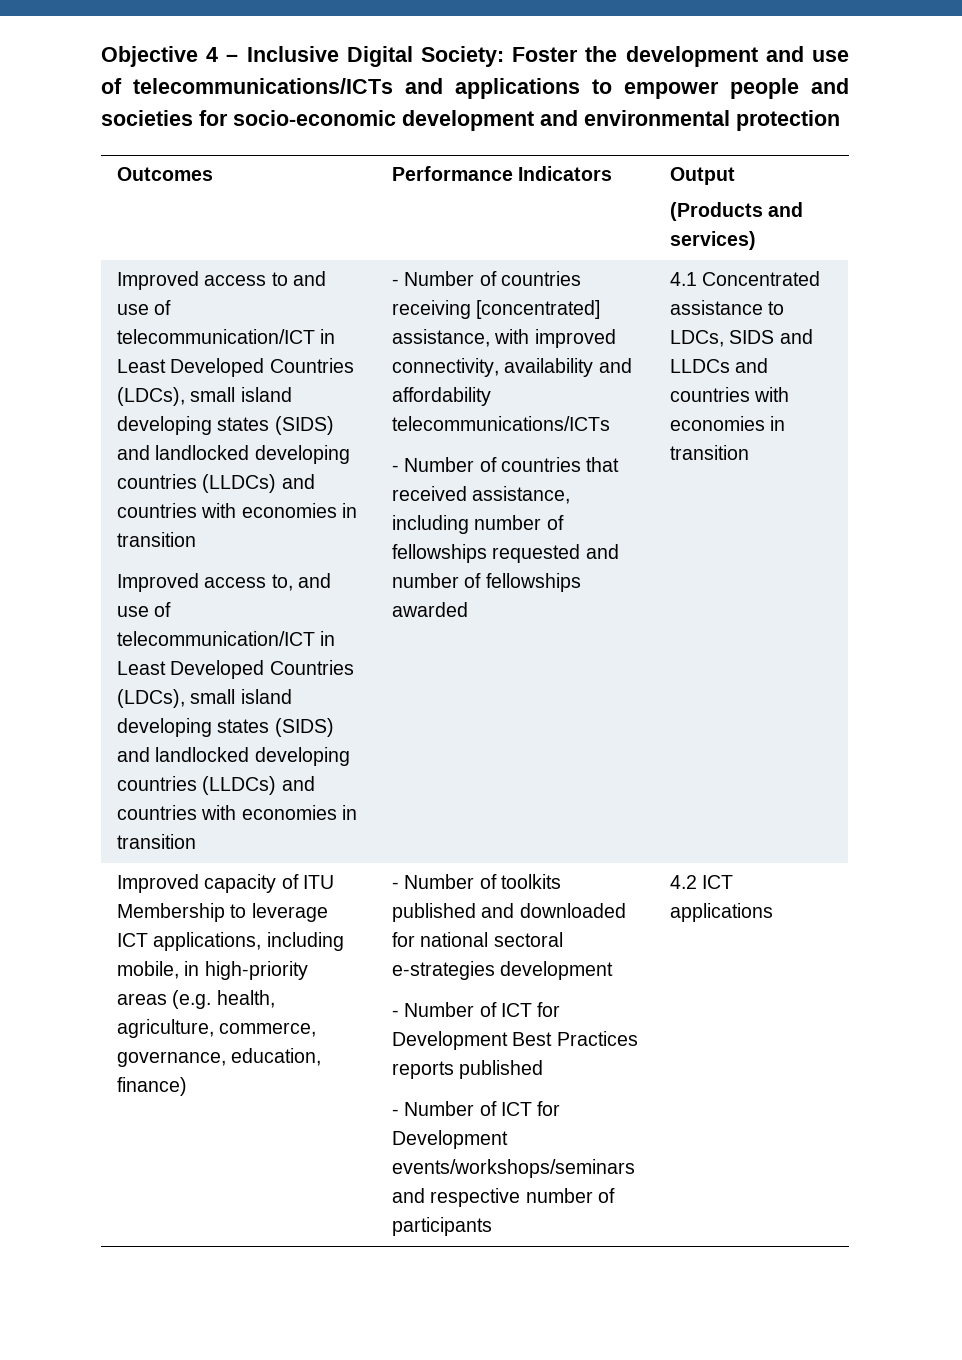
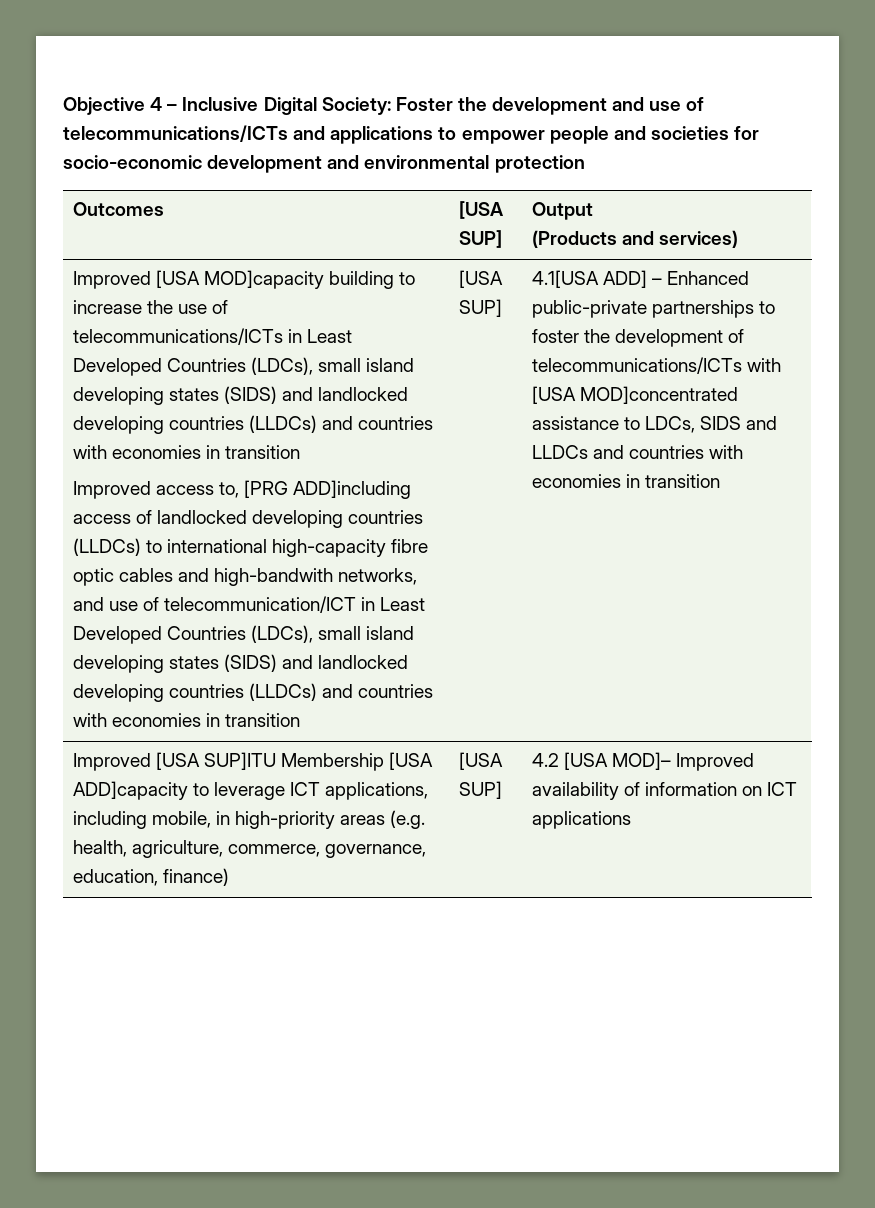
[392,166,613,181] Performance Indicators -> [458,201,504,219] [458,230,502,248] [USA SUP]
[204,271,326,286] [117,300,172,315] [117,329,316,344] access to and use of telecommunication/ICT -> [155,270,416,289] [72,300,228,314] [72,328,283,345] [USA MOD]capacity building to increase the use of telecommunications/ICTs
(293, 582) none -> [243,480,412,499] [72,510,424,528] [72,538,429,557] [72,568,418,586] [PRG ADD]including access of landlocked developing countries (LLDCs) to international high-capacity fibre optic cables and high-bandwith networks,
[392,271,581,286] [392,300,601,319] [392,329,616,348] [392,358,632,377] [392,387,492,406] [392,416,611,431] [392,457,620,472] [392,486,571,504] [392,515,564,534] [392,544,619,563] [392,573,581,592] [392,602,469,617] [670,271,821,286] - Number of countries receiving [concentrated] assistance, with improved connectivity, availability and affordability telecommunications/ICTs // - Number of countries that received assistance, including number of fellowships requested and number of fellowships awarded | 4.1 Concentrated -> [458,270,503,288] [458,299,502,317] [531,270,749,288] [531,300,775,318] [531,329,744,347] [531,357,781,374] [531,386,738,404] [USA SUP] | 4.1[USA ADD] – Enhanced public-private partnerships to foster the development of telecommunications/ICTs with [USA MOD]concentrated
[204,874,334,893] [117,903,226,922] capacity of ITU Membership -> [155,752,434,771] [72,781,188,800] [USA SUP]ITU Membership [USA ADD]capacity
[392,874,561,889] [392,903,626,922] [392,932,563,947] [392,961,614,980] [392,1002,561,1017] [392,1031,638,1050] [392,1060,544,1079] [392,1101,561,1116] [392,1130,509,1149] [392,1159,636,1178] [392,1188,615,1207] [392,1217,493,1236] [670,875,698,889] - Number of toolkits published and downloaded for national sectoral e-strategies development // - Number of ICT for Development Best Practices reports published // - Number of ICT for Development events/workshops/seminars and respective number of participants | 4.2 -> [458,752,503,770] [458,781,502,799] [531,752,754,771] [531,782,762,800] [USA SUP] | 4.2 [USA MOD]– Improved availability of information on

